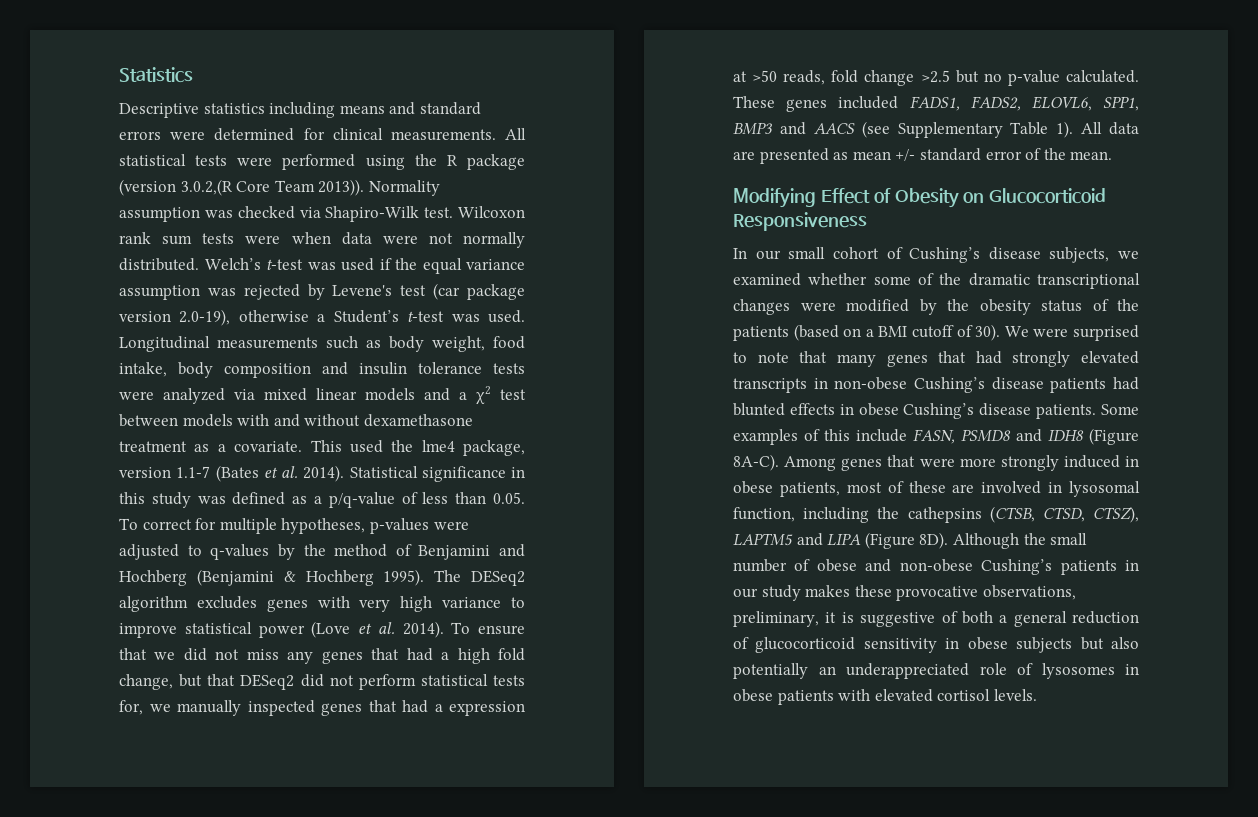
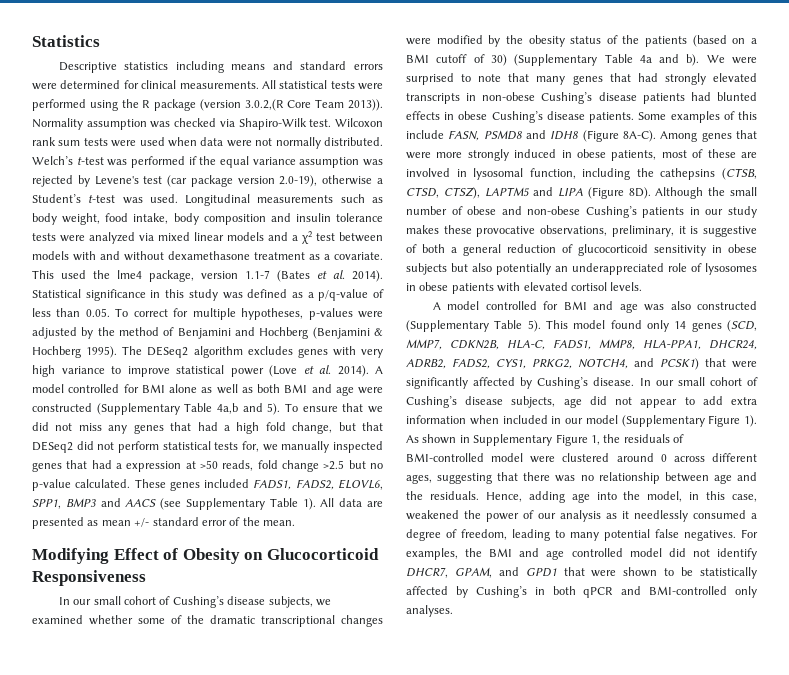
(281, 239) none -> [139,137,165,146] used
[341,258,374,271] used -> [131,156,185,168] performed
[187,544,270,560] to q-values -> (77, 333) none
(444, 629) none -> [375,366,383,374] [32,384,383,396] [32,403,281,415] A model controlled for BMI alone as well as both BMI and age were constructed (Supplementary Table 4a,b and 5).
[975,324,1001,341] 30). -> [490,54,700,66] 30) (Supplementary Table 4a and b).
(1037, 695) none -> [432,301,757,313] [406,320,757,332] [406,339,757,350] [406,358,757,370] [406,377,758,389] [406,396,757,408] [406,415,757,427] [406,434,684,446] [406,453,757,463] [406,472,757,484] [406,491,757,503] [406,510,757,522] [406,529,758,541] [406,548,757,560] [406,567,757,579] [406,586,757,598] [406,605,453,617] // A model controlled for BMI and age was also constructed (Supplementary Table 5). This model found only 14 genes (SCD, MMP7, CDKN2B, HLA-C, FADS1, MMP8, HLA-PPA1, DHCR24, ADRB2, FADS2, CYS1, PRKG2, NOTCH4, and PCSK1) that were significantly affected by Cushing’s disease. In our small cohort of Cushing’s disease subjects, age did not appear to add extra information when included in our model (Supplementary Figure 1). As shown in Supplementary Figure 1, the residuals of BMI-controlled model were clustered around 0 across different ages, suggesting that there was no relationship between age and the residuals. Hence, adding age into the model, in this case, weakened the power of our analysis as it needlessly consumed a degree of freedom, leading to many potential false negatives. For examples, the BMI and age controlled model did not identify DHCR7, GPAM, and GPD1 that were shown to be statistically affected by Cushing’s in both qPCR and BMI-controlled only analyses.

